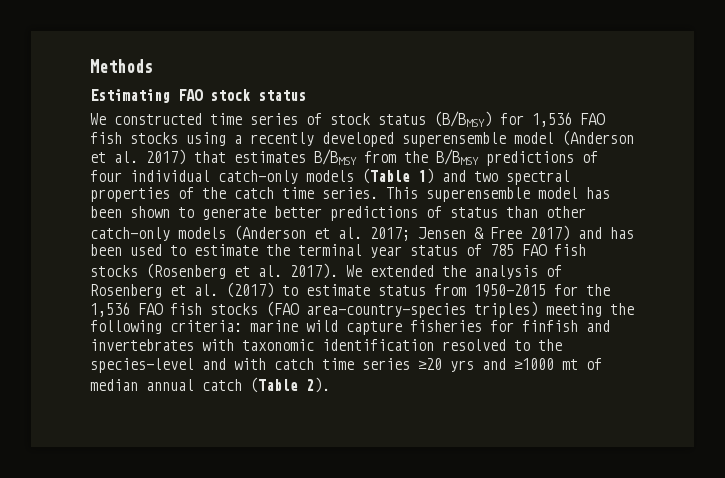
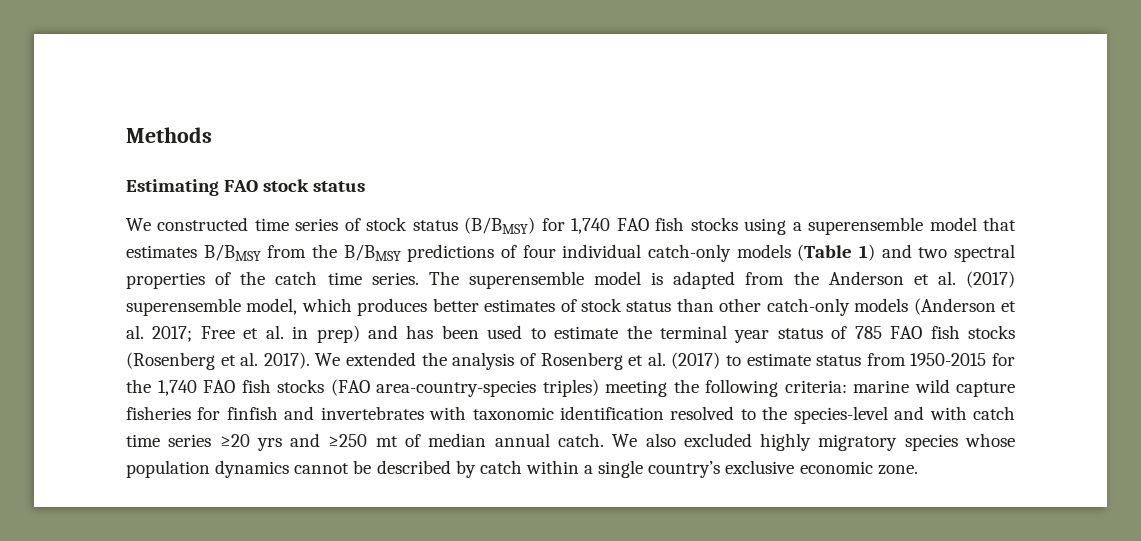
[532,112,572,127] 1,536 -> [571,218,611,234] 1,740
[250,130,634,147] [90,149,186,165] recently developed superensemble model (Anderson et al. 2017) -> [808,217,977,235] superensemble model
[386,187,610,202] [90,206,442,221] This superensemble model has been shown to generate better predictions of -> [428,271,1015,289] [126,298,622,316] The superensemble model is adapted from the Anderson et al. (2017) superensemble model, which produces better estimates of stock
[418,225,570,241] Jensen & Free 2017) -> [200,325,360,343] Free et al. in prep)
[90,302,130,317] 1,536 -> [157,380,197,396] 1,740
[514,358,554,370] ≥1000 -> [328,434,368,447] ≥250
[202,377,330,393] catch (Table 2). -> [557,433,1015,451] [126,460,918,478] catch. We also excluded highly migratory species whose population dynamics cannot be described by catch within a single country’s exclusive economic zone.

